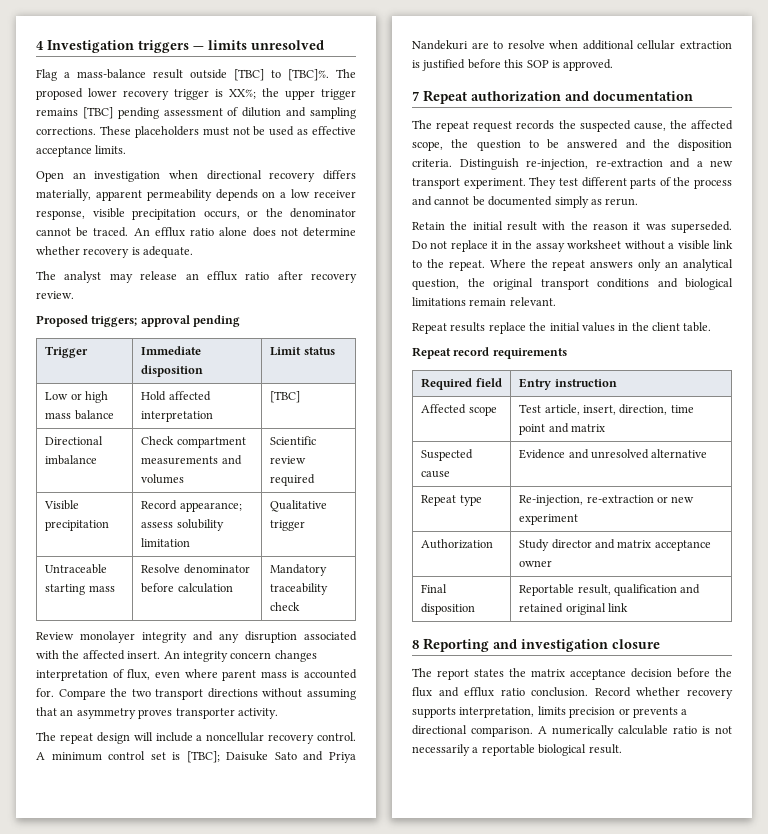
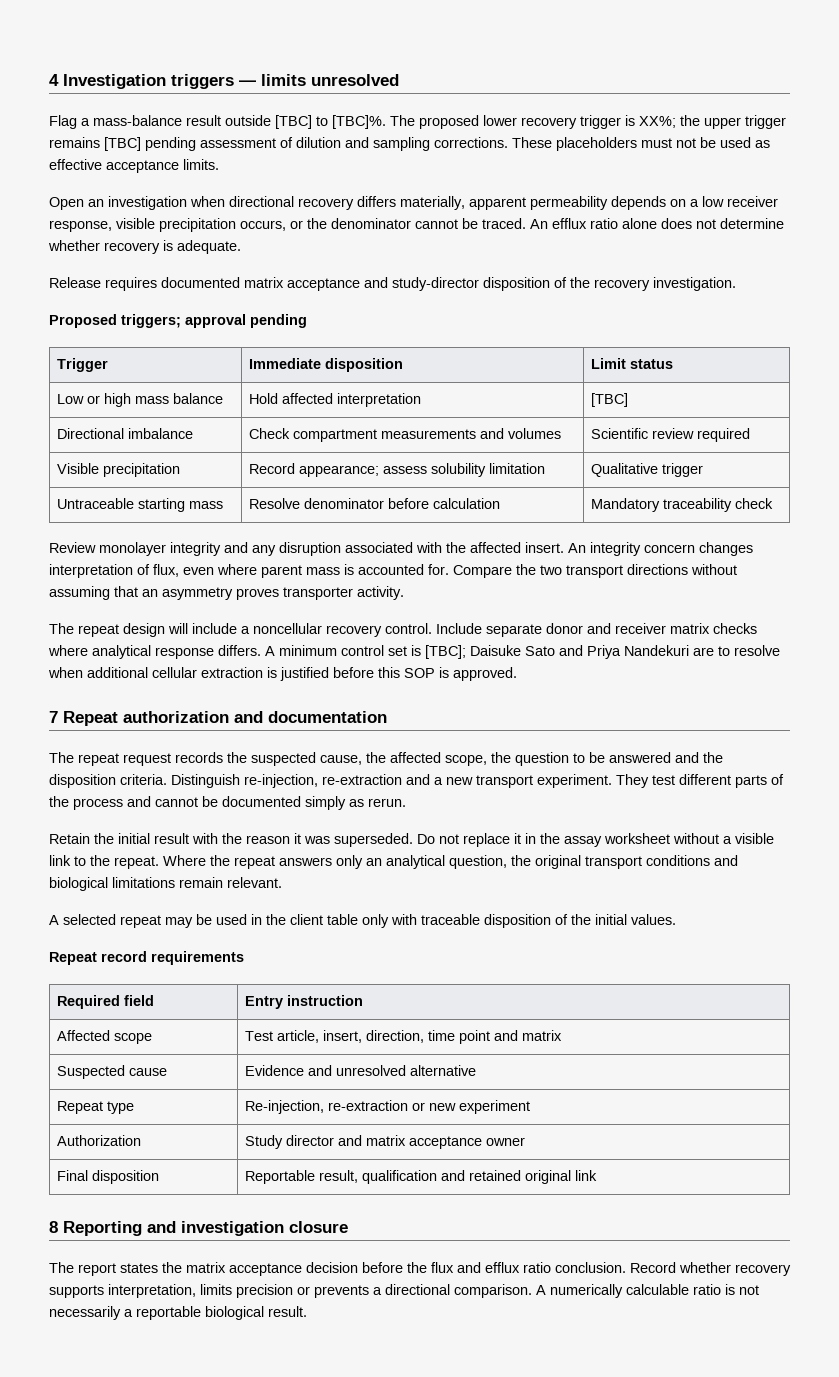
[36,271,357,283] [36,291,74,299] The analyst may release an efflux ratio after recovery review. -> [49,277,736,291] Release requires documented matrix acceptance and study-director disposition of the recovery investigation.
(356, 736) none -> [436,623,757,637] [48,645,261,659] Include separate donor and receiver matrix checks where analytical response differs.
[412,322,712,334] Repeat results replace the initial values in the client table. -> [49,914,676,928] A selected repeat may be used in the client table only with traceable disposition of the initial values.

